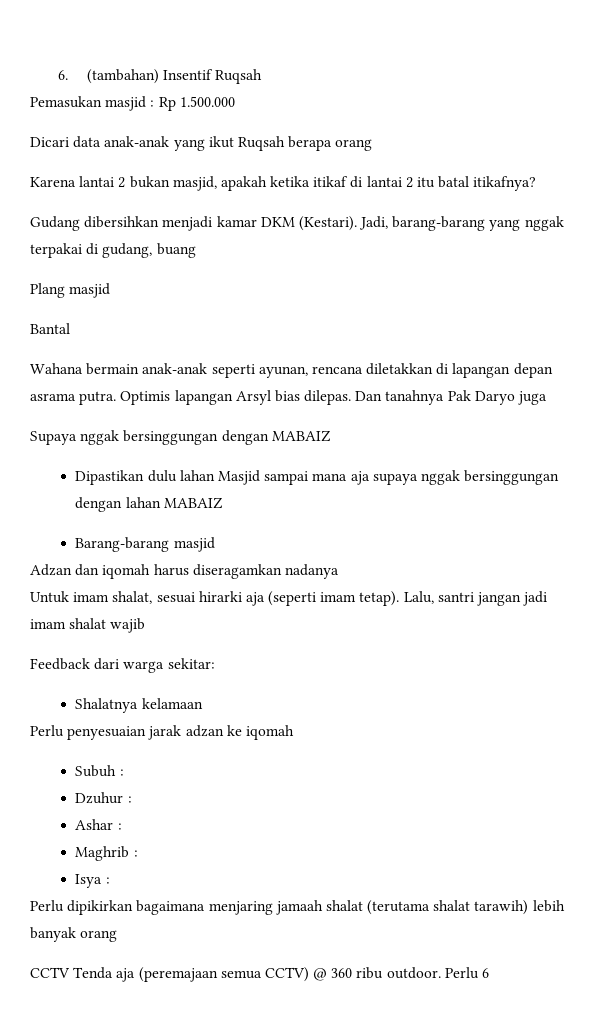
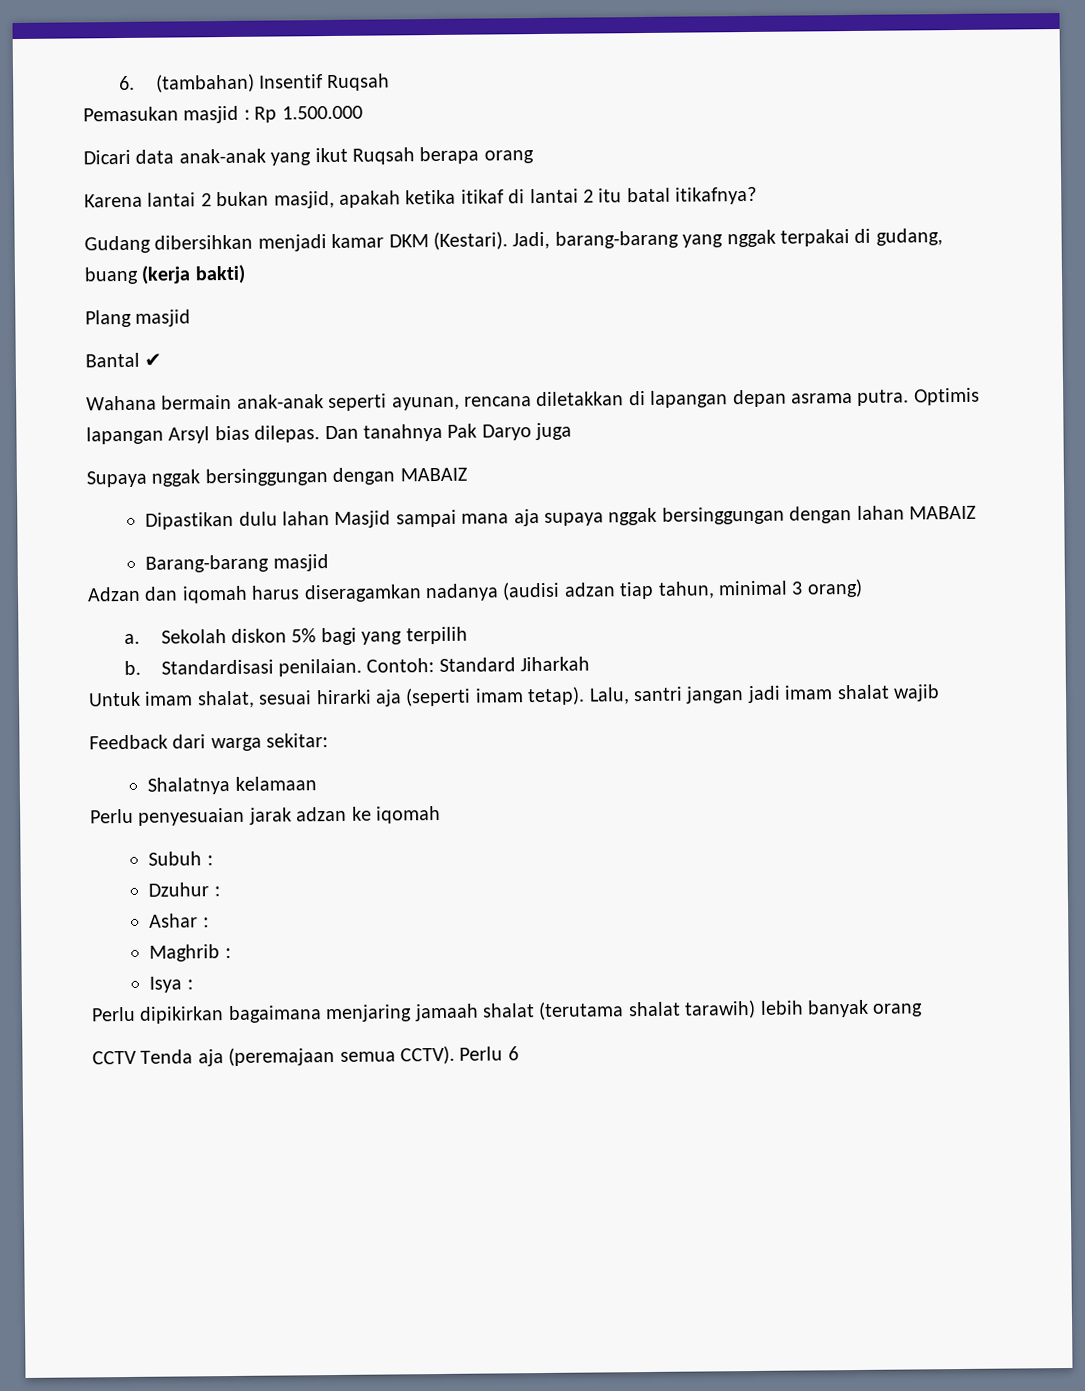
(196, 250) none -> [141,264,246,285] (kerja bakti)
(70, 328) none -> [144,353,163,367] ✔
(339, 571) none -> [502,578,863,601] [124,626,468,646] [124,656,591,677] (audisi adzan tiap tahun, minimal 3 orang) // a. Sekolah diskon 5% bagi yang terpilih // b. Standardisasi penilaian. Contoh: Standard Jiharkah
[264,967,441,982] CCTV) @ 360 ribu outdoor. -> [400,1045,455,1065] CCTV).

